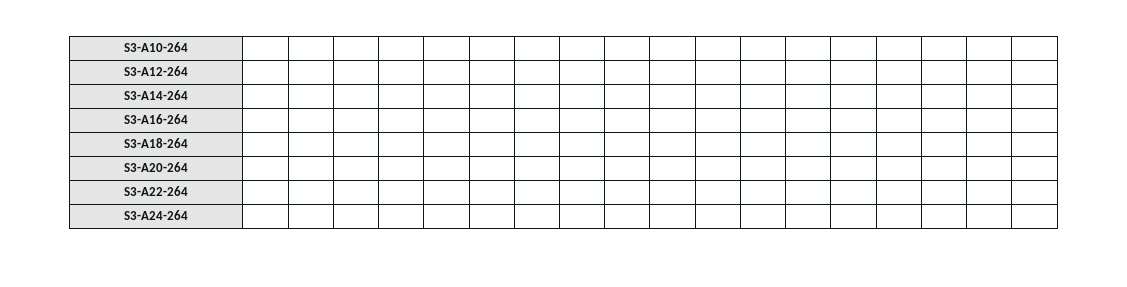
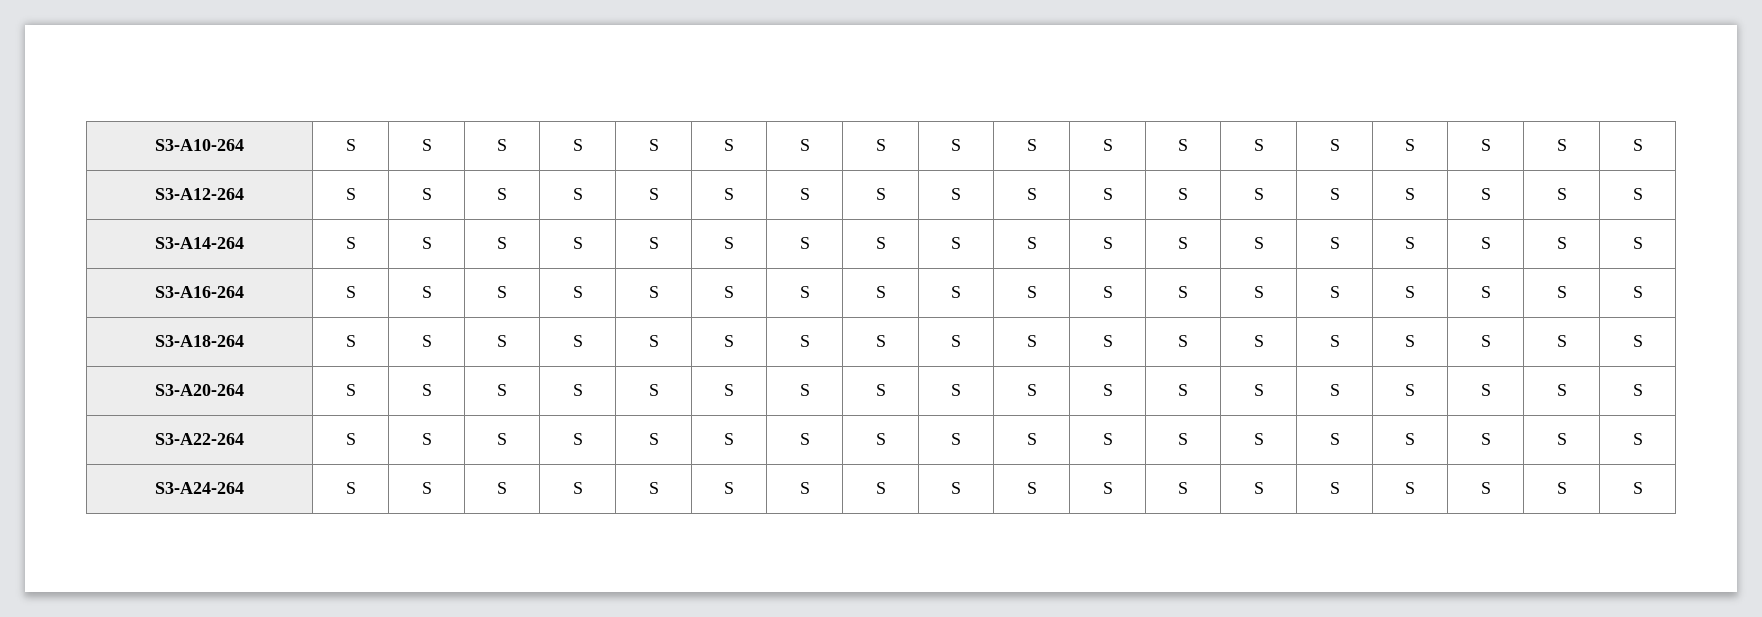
[124,66,188,76] [124,90,188,100] [124,114,188,124] [124,138,188,148] [124,162,188,172] [124,186,188,196] [124,210,188,220] | | | | | | | | | | | | | | | | | // S3-A12-264 | | | | | | | | | | | | | | | | | | // S3-A14-264 | | | | | | | | | | | | | | | | | | // S3-A16-264 | | | | | | | | | | | | | | | | | | // S3-A18-264 | | | | | | | | | | | | | | | | | | // S3-A20-264 | | | | | | | | | | | | | | | | | | // S3-A22-264 | | | | | | | | | | | | | | | | | | // S3-A24-264 | | | | | | | | | | | | | | | | | | -> [345,139,356,151] [421,139,432,151] [497,139,507,151] [572,139,583,151] [648,139,659,151] [724,139,734,151] [799,139,810,151] [875,139,886,151] [951,139,961,151] [1026,139,1037,151] [1102,139,1113,151] [1178,139,1188,151] [1253,139,1264,151] [1329,139,1340,151] [1405,139,1415,151] [1480,139,1491,151] [1556,139,1567,151] [1632,139,1643,151] [155,188,244,200] [345,188,356,200] [421,188,432,200] [497,188,507,200] [572,188,583,200] [648,188,659,200] [724,188,734,200] [799,188,810,200] [875,188,886,200] [951,188,961,200] [1026,188,1037,200] [1102,188,1113,200] [1178,188,1188,200] [1253,188,1264,200] [1329,188,1340,200] [1405,188,1415,200] [1480,188,1491,200] [1556,188,1567,200] [1632,188,1643,200] [155,237,244,249] [345,237,356,249] [421,237,432,249] [497,237,507,249] [572,237,583,249] [648,237,659,249] [724,237,734,249] [799,237,810,249] [875,237,886,249] [951,237,961,249] [1026,237,1037,249] [1102,237,1113,249] [1178,237,1188,249] [1253,237,1264,249] [1329,237,1340,249] [1405,237,1415,249] [1480,237,1491,249] [1556,237,1567,249] [1632,237,1643,249] [155,286,244,298] [345,286,356,298] [421,286,432,298] [497,286,507,298] [572,286,583,298] [648,286,659,298] [724,286,734,298] [799,286,810,298] [875,286,886,298] [951,286,961,298] [1026,286,1037,298] [1102,286,1113,298] [1178,286,1188,298] [1253,286,1264,298] [1329,286,1340,298] [1405,286,1415,298] [1480,286,1491,298] [1556,286,1567,298] [1632,286,1643,298] [155,335,244,347] [345,335,356,347] [421,335,432,347] [497,335,507,347] [572,335,583,347] [648,335,659,347] [724,335,734,347] [799,335,810,347] [875,335,886,347] [951,335,961,347] [1026,335,1037,347] [1102,335,1113,347] [1178,335,1188,347] [1253,335,1264,347] [1329,335,1340,347] [1405,335,1415,347] [1480,335,1491,347] [1556,335,1567,347] [1632,335,1643,347] [155,384,244,396] [345,384,356,396] [421,384,432,396] [497,384,507,396] [572,384,583,396] [648,384,659,396] [724,384,734,396] [799,384,810,396] [875,384,886,396] [951,384,961,396] [1026,384,1037,396] [1102,384,1113,396] [1178,384,1188,396] [1253,384,1264,396] [1329,384,1340,396] [1405,384,1415,396] [1480,384,1491,396] [1556,384,1567,396] [1632,384,1643,396] [155,433,244,445] [345,433,356,445] [421,433,432,445] [497,433,507,445] [572,433,583,445] [648,433,659,445] [724,433,734,445] [799,433,810,445] [875,433,886,445] [951,433,961,445] [1026,433,1037,445] [1102,433,1113,445] [1178,433,1188,445] [1253,433,1264,445] [1329,433,1340,445] [1405,433,1415,445] [1480,433,1491,445] [1556,433,1567,445] [1632,433,1643,445] [155,482,244,494] [345,482,356,494] [421,482,432,494] [497,482,507,494] [572,482,583,494] [648,482,659,494] [724,482,734,494] [799,482,810,494] [875,482,886,494] [951,482,961,494] [1026,482,1037,494] [1102,482,1113,494] [1178,482,1188,494] [1253,482,1264,494] [1329,482,1340,494] [1405,482,1415,494] [1480,482,1491,494] [1556,482,1567,494] [1632,482,1643,494] S | S | S | S | S | S | S | S | S | S | S | S | S | S | S | S | S | S // S3-A12-264 | S | S | S | S | S | S | S | S | S | S | S | S | S | S | S | S | S | S // S3-A14-264 | S | S | S | S | S | S | S | S | S | S | S | S | S | S | S | S | S | S // S3-A16-264 | S | S | S | S | S | S | S | S | S | S | S | S | S | S | S | S | S | S // S3-A18-264 | S | S | S | S | S | S | S | S | S | S | S | S | S | S | S | S | S | S // S3-A20-264 | S | S | S | S | S | S | S | S | S | S | S | S | S | S | S | S | S | S // S3-A22-264 | S | S | S | S | S | S | S | S | S | S | S | S | S | S | S | S | S | S // S3-A24-264 | S | S | S | S | S | S | S | S | S | S | S | S | S | S | S | S | S | S

